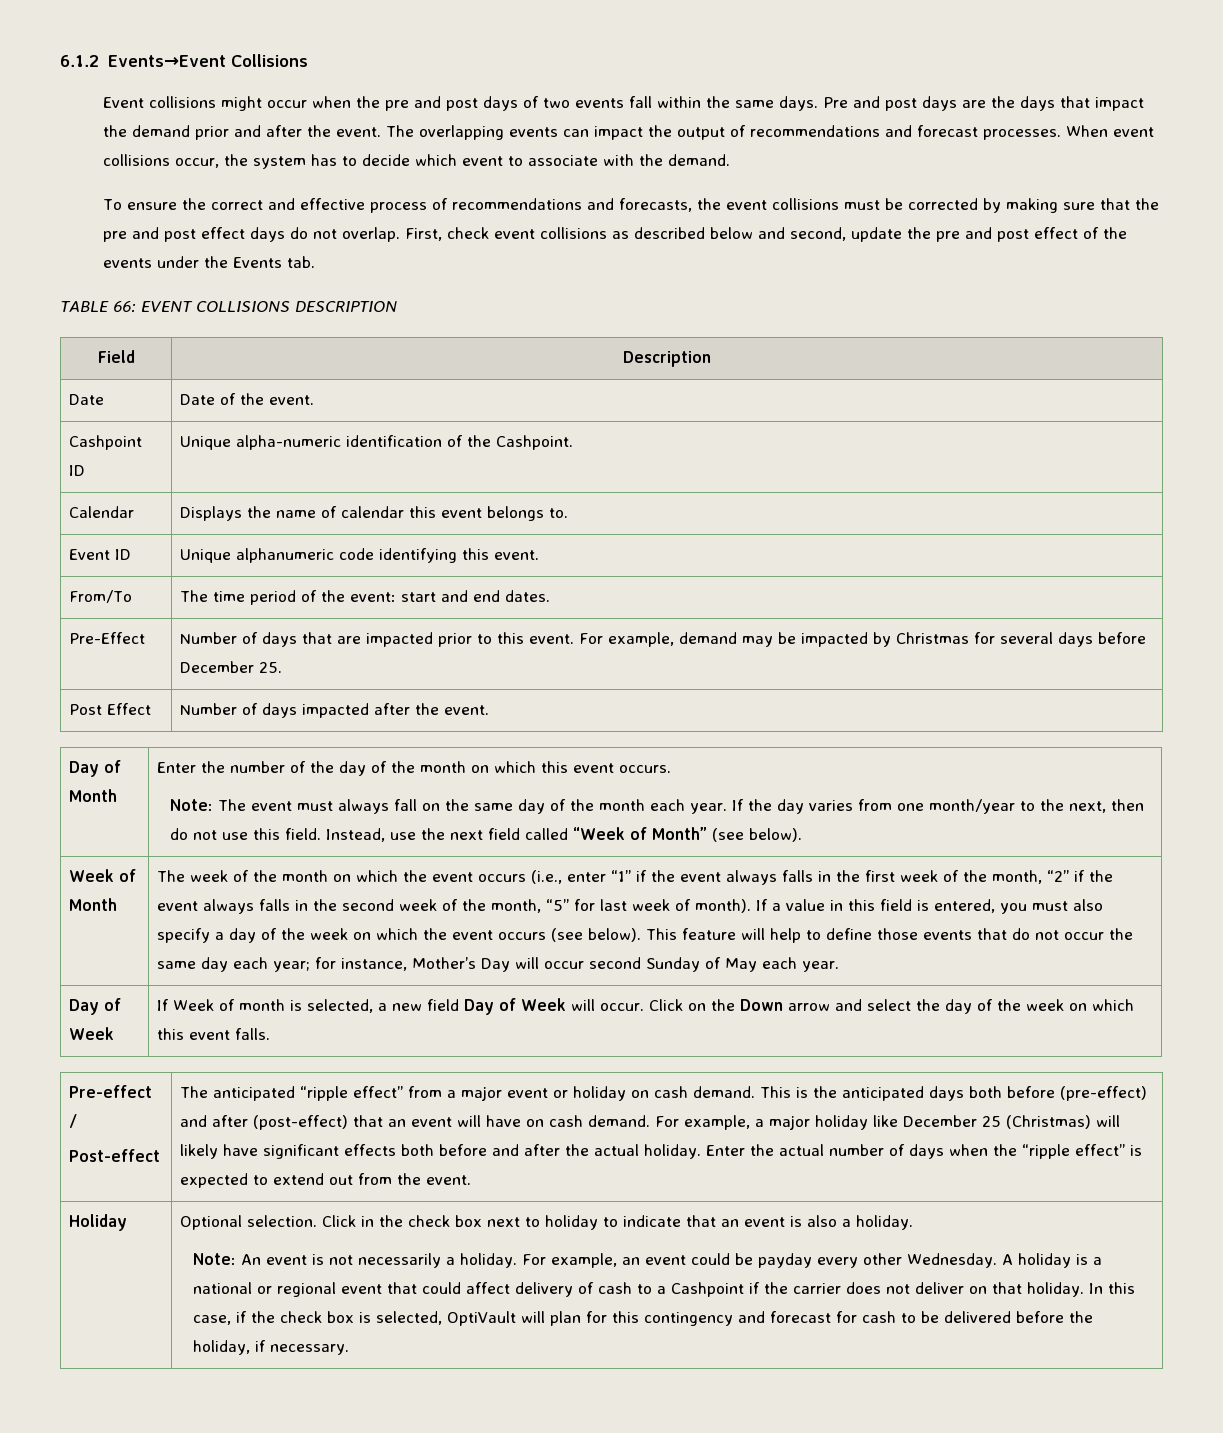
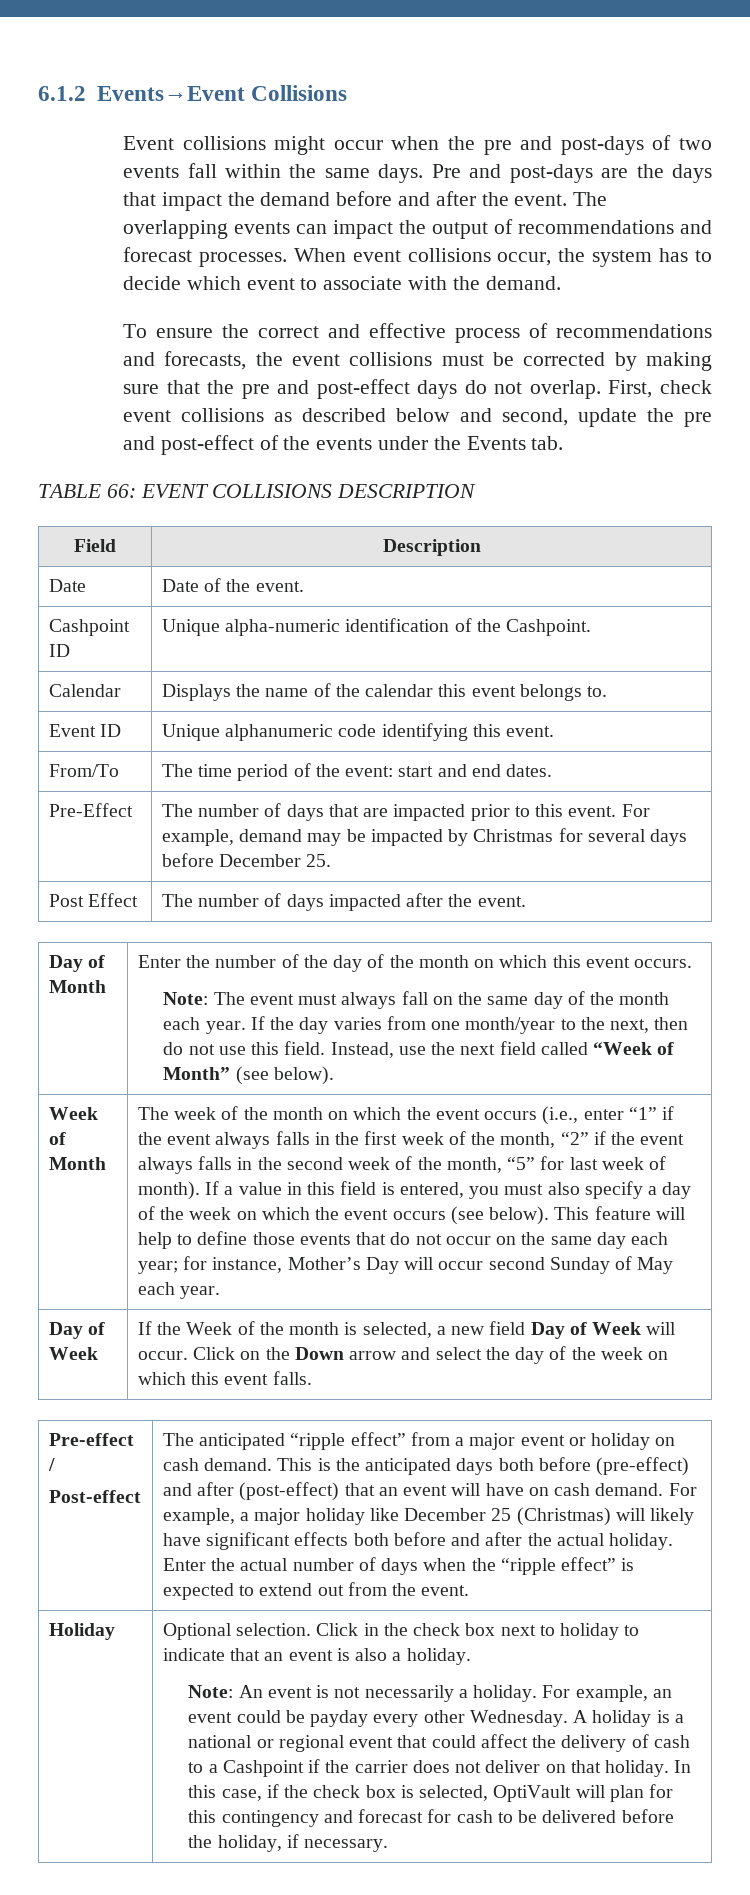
[445,96,518,111] post days -> [560,136,644,155] post-days
[884,96,957,111] post days -> [509,164,593,183] post-days
[194,126,229,140] prior -> [336,191,393,206] before
[163,227,245,242] post effect -> [316,379,410,399] post-effect
[996,227,1078,242] post effect -> [160,435,254,455] post-effect
(338, 512) none -> [335,684,360,697] the
[180,632,238,644] Number -> [161,804,260,817] The number
[180,703,238,715] Number -> [161,894,260,907] The number
(1105, 936) none -> [496,1236,517,1245] on
[173,999,236,1011] Week of -> [157,1321,284,1335] the Week of the
(511, 1288) none -> [532,1735,557,1748] the

